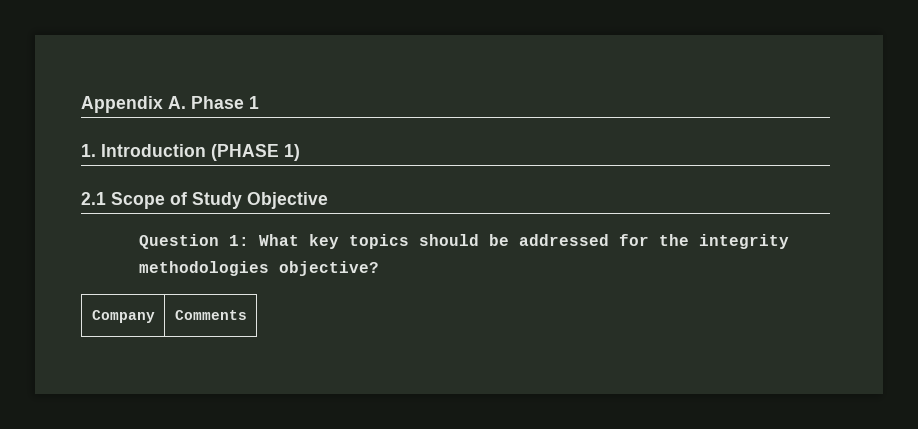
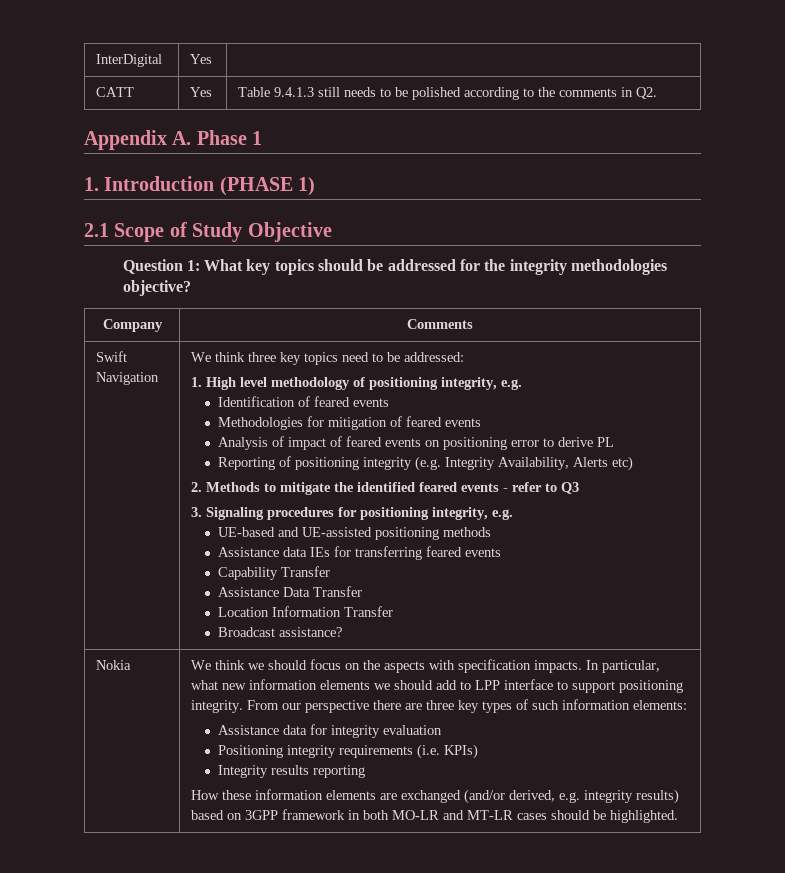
(81, 104) none -> [95,54,162,67] [189,54,212,64] [95,87,134,97] [189,87,212,97] [237,87,657,100] InterDigital | Yes | // CATT | Yes | Table 9.4.1.3 still needs to be polished according to the comments in Q2. //
(247, 315) none -> [95,351,127,362] [95,372,159,385] [190,352,464,365] [190,377,522,390] [218,396,390,407] [218,416,482,430] [218,436,615,450] [218,456,634,471] [190,482,579,495] [190,507,513,520] [218,527,492,540] [218,546,502,560] [218,566,331,580] [218,586,363,597] [218,606,394,617] [218,627,343,637] [95,660,131,670] [190,659,660,673] [190,679,683,693] [190,699,687,713] [218,724,443,738] [218,744,479,759] [218,765,366,778] [190,789,679,804] [190,809,678,823] // Swift Navigation | We think three key topics need to be addressed: // 1. High level methodology of positioning integrity, e.g. // Identification of feared events // Methodologies for mitigation of feared events // Analysis of impact of feared events on positioning error to derive PL // Reporting of positioning integrity (e.g. Integrity Availability, Alerts etc) // 2. Methods to mitigate the identified feared events - refer to Q3 // 3. Signaling procedures for positioning integrity, e.g. // UE-based and UE-assisted positioning methods // Assistance data IEs for transferring feared events // Capability Transfer // Assistance Data Transfer // Location Information Transfer // Broadcast assistance? // Nokia | We think we should focus on the aspects with specification impacts. In particular, what new information elements we should add to LPP interface to support positioning integrity. From our perspective there are three key types of such information elements: // Assistance data for integrity evaluation // Positioning integrity requirements (i.e. KPIs) // Integrity results reporting // How these information elements are exchanged (and/or derived, e.g. integrity results) based on 3GPP framework in both MO-LR and MT-LR cases should be highlighted.

